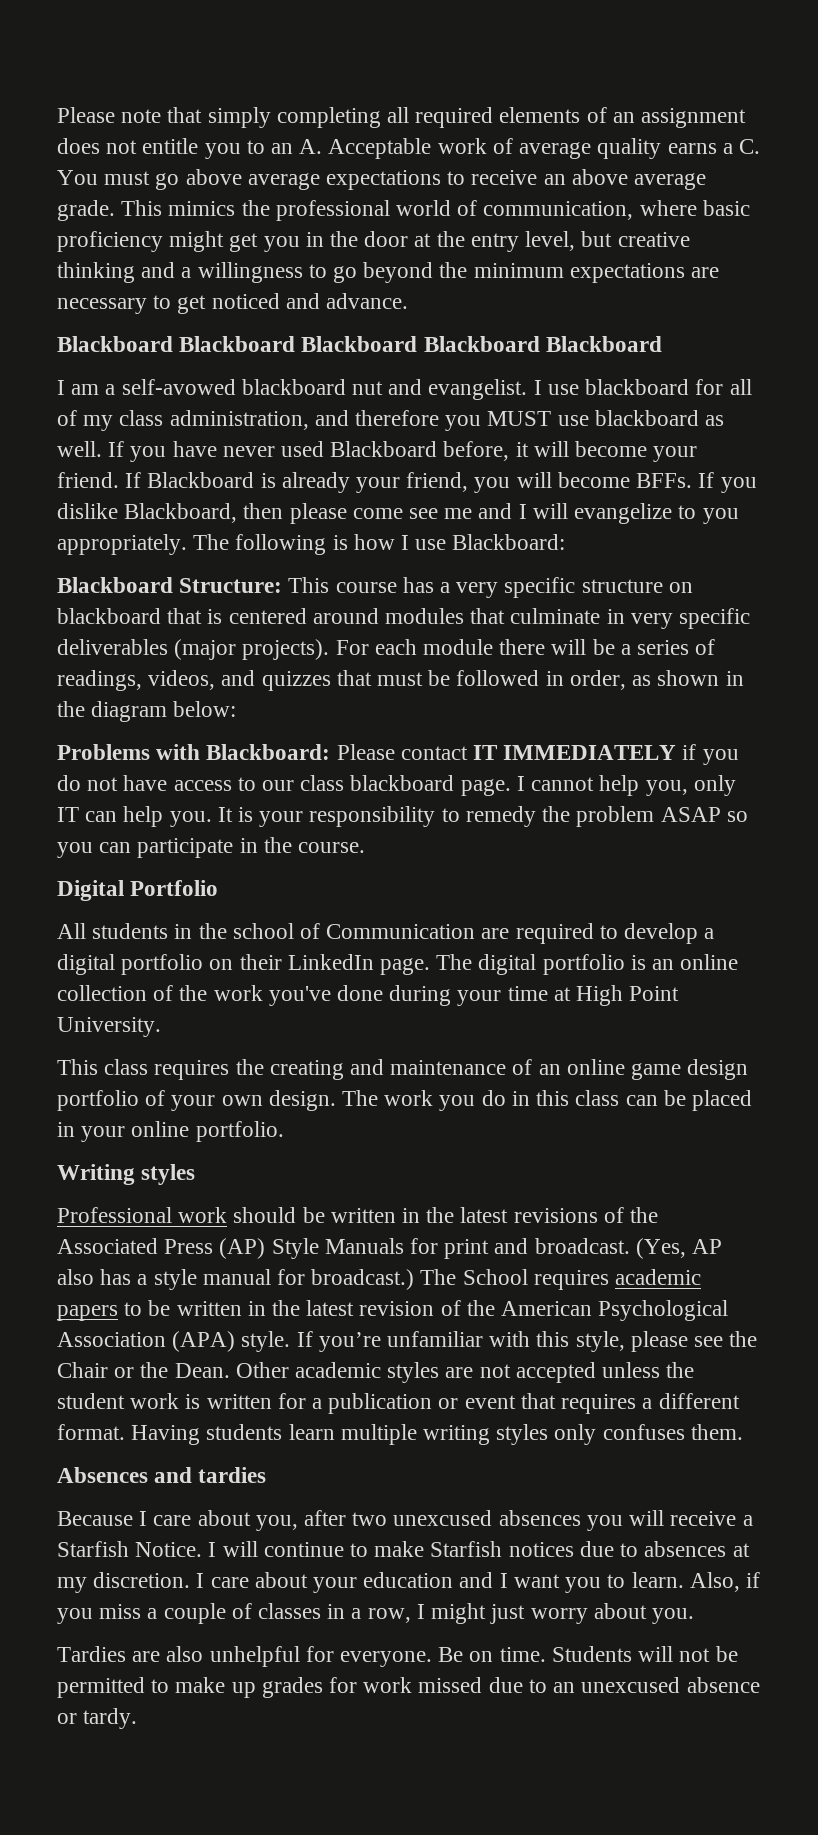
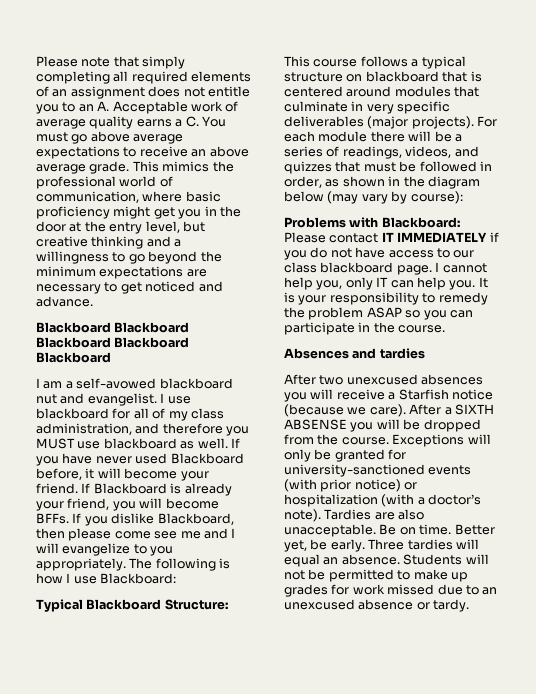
(566, 542) none -> [36,599,83,612] Typical
[402,577,576,598] has a very specific -> [360,56,466,69] follows a typical
[173,701,237,717] below: -> [284,191,463,204] below (may vary by course):
[57,880,219,901] [57,923,715,944] [57,954,739,975] [57,985,680,1006] [57,1017,161,1037] [57,1059,749,1080] [57,1090,752,1111] [57,1121,284,1142] [57,1164,196,1185] [57,1207,659,1223] [57,1238,723,1259] [57,1269,702,1290] [57,1300,729,1321] [57,1331,758,1352] [57,1362,695,1383] [57,1393,740,1414] [57,1424,743,1445] [57,1467,267,1483] [57,1510,347,1531] Digital Portfolio // All students in the school of Communication are required to develop a digital portfolio on their LinkedIn page. The digital portfolio is an online collection of the work you've done during your time at High Point University. // This class requires the creating and maintenance of an online game design portfolio of your own design. The work you do in this class can be placed in your online portfolio. // Writing styles // Professional work should be written in the latest revisions of the Associated Press (AP) Style Manuals for print and broadcast. (Yes, AP also has a style manual for broadcast.) The School requires academic papers to be written in the latest revision of the American Psychological Association (APA) style. If you’re unfamiliar with this style, please see the Chair or the Dean. Other academic styles are not accepted unless the student work is written for a publication or event that requires a different format. Having students learn multiple writing styles only confuses them. // Absences and tardies // Because I care about you, after -> [284,348,425,359] [284,374,316,385] Absences and tardies // After
[135,1541,750,1557] [57,1572,760,1593] [57,1603,694,1624] [57,1646,546,1667] Notice. I will continue to make Starfish notices due to absences at my discretion. I care about your education and I want you to learn. Also, if you miss a couple of classes in a row, I might just worry about you. // Tardies are also unhelpful for everyone. Be on time. -> [451,389,493,400] [284,404,494,417] [284,419,481,432] [284,434,491,447] [284,449,407,462] [284,464,472,477] [284,479,418,492] [284,494,482,507] [284,509,425,522] [284,524,495,537] [284,539,479,552] [284,554,400,567] notice (because we care). After a SIXTH ABSENSE you will be dropped from the course. Exceptions will only be granted for university-sanctioned events (with prior notice) or hospitalization (with a doctor’s note). Tardies are also unacceptable. Be on time. Better yet, be early. Three tardies will equal an absence.

